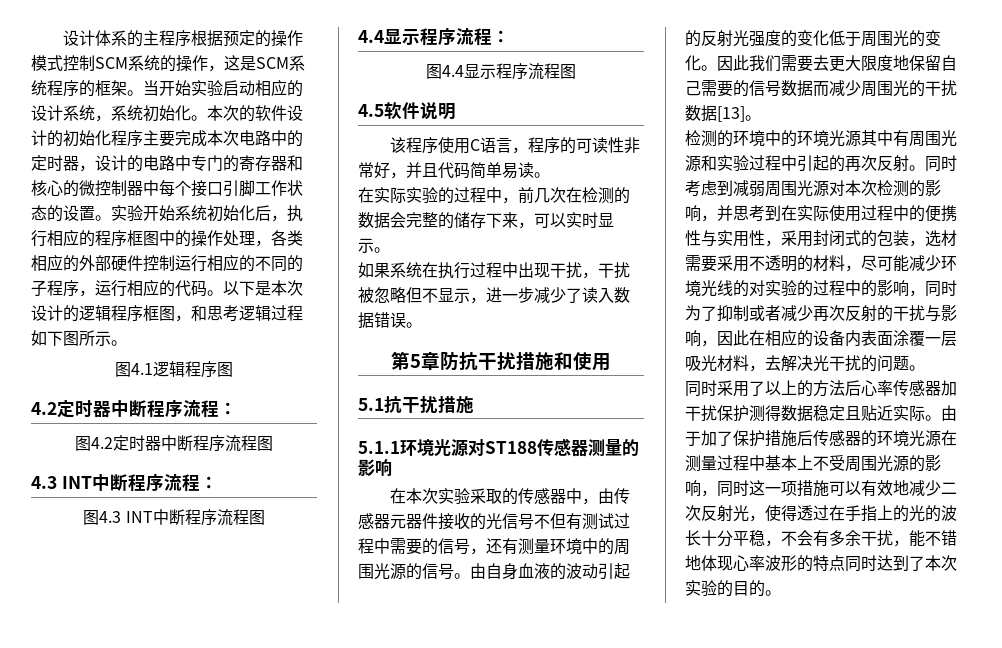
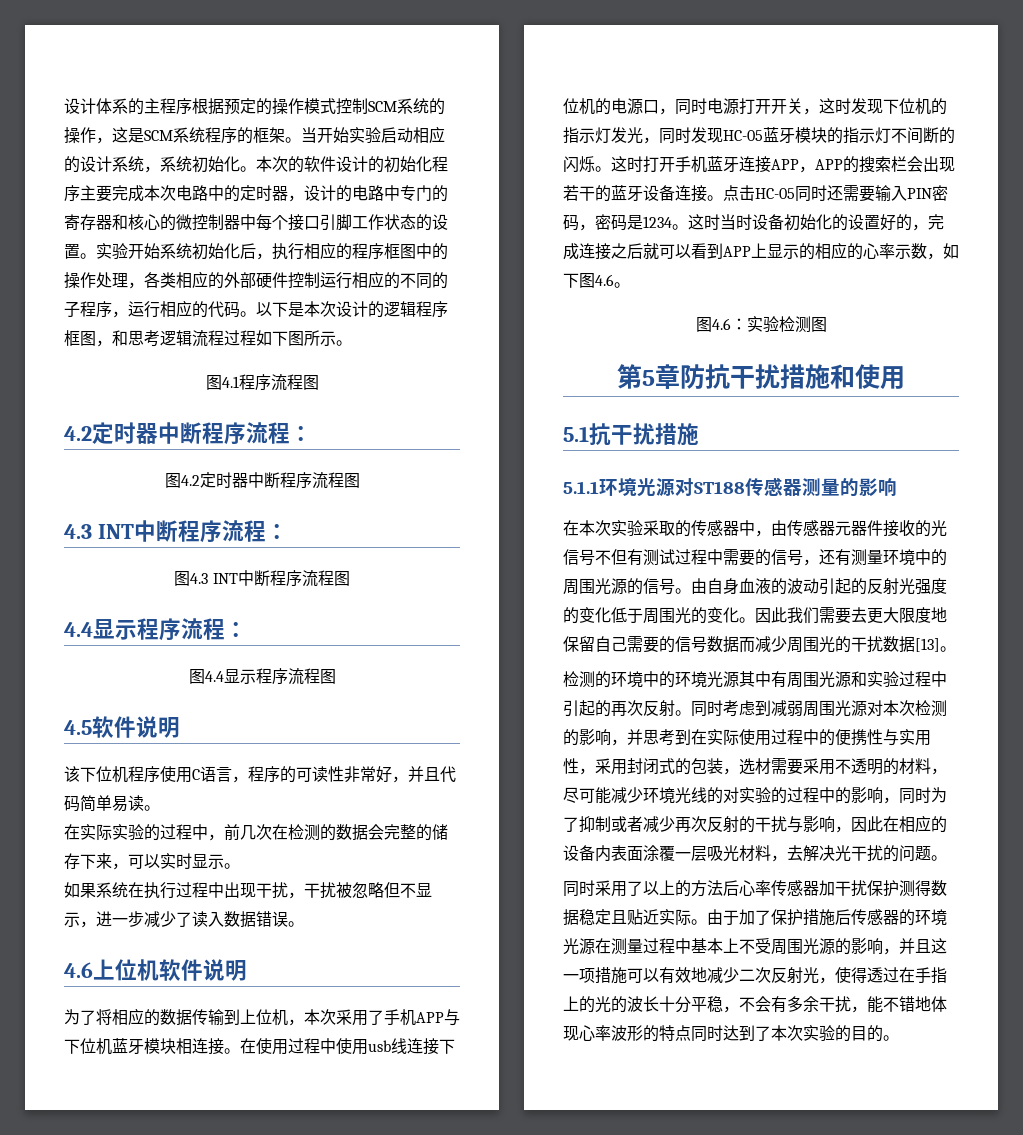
(271, 313) none -> [192,330,224,347] 流程
[153,361,217,378] 逻辑程序 -> [238,374,303,391] 程序流程
(407, 145) none -> [80,766,128,783] 下位机
(422, 325) none -> [64,959,247,981] [64,1008,460,1026] [64,1038,455,1055] [563,98,947,115] [563,127,955,144] [563,156,955,173] [563,185,948,202] [563,214,944,231] [563,242,959,260] [563,273,630,288] [695,316,827,333] // 4.6上位机软件说明 // 为了将相应的数据传输到上位机，本次采用了手机APP与下位机蓝牙模块相连接。在使用过程中使用usb线连接下位机的电源口，同时电源打开开关，这时发现下位机的指示灯发光，同时发现HC-05蓝牙模块的指示灯不间断的闪烁。这时打开手机蓝牙连接APP，APP的搜索栏会出现若干的蓝牙设备连接。点击HC-05同时还需要输入PIN密码，密码是1234。这时当时设备初始化的设置好的，完成连接之后就可以看到APP上显示的相应的心率示数，如下图4.6。 // 图4.6：实验检测图
[717,480,749,497] 同时 -> [899,938,931,954] 并且

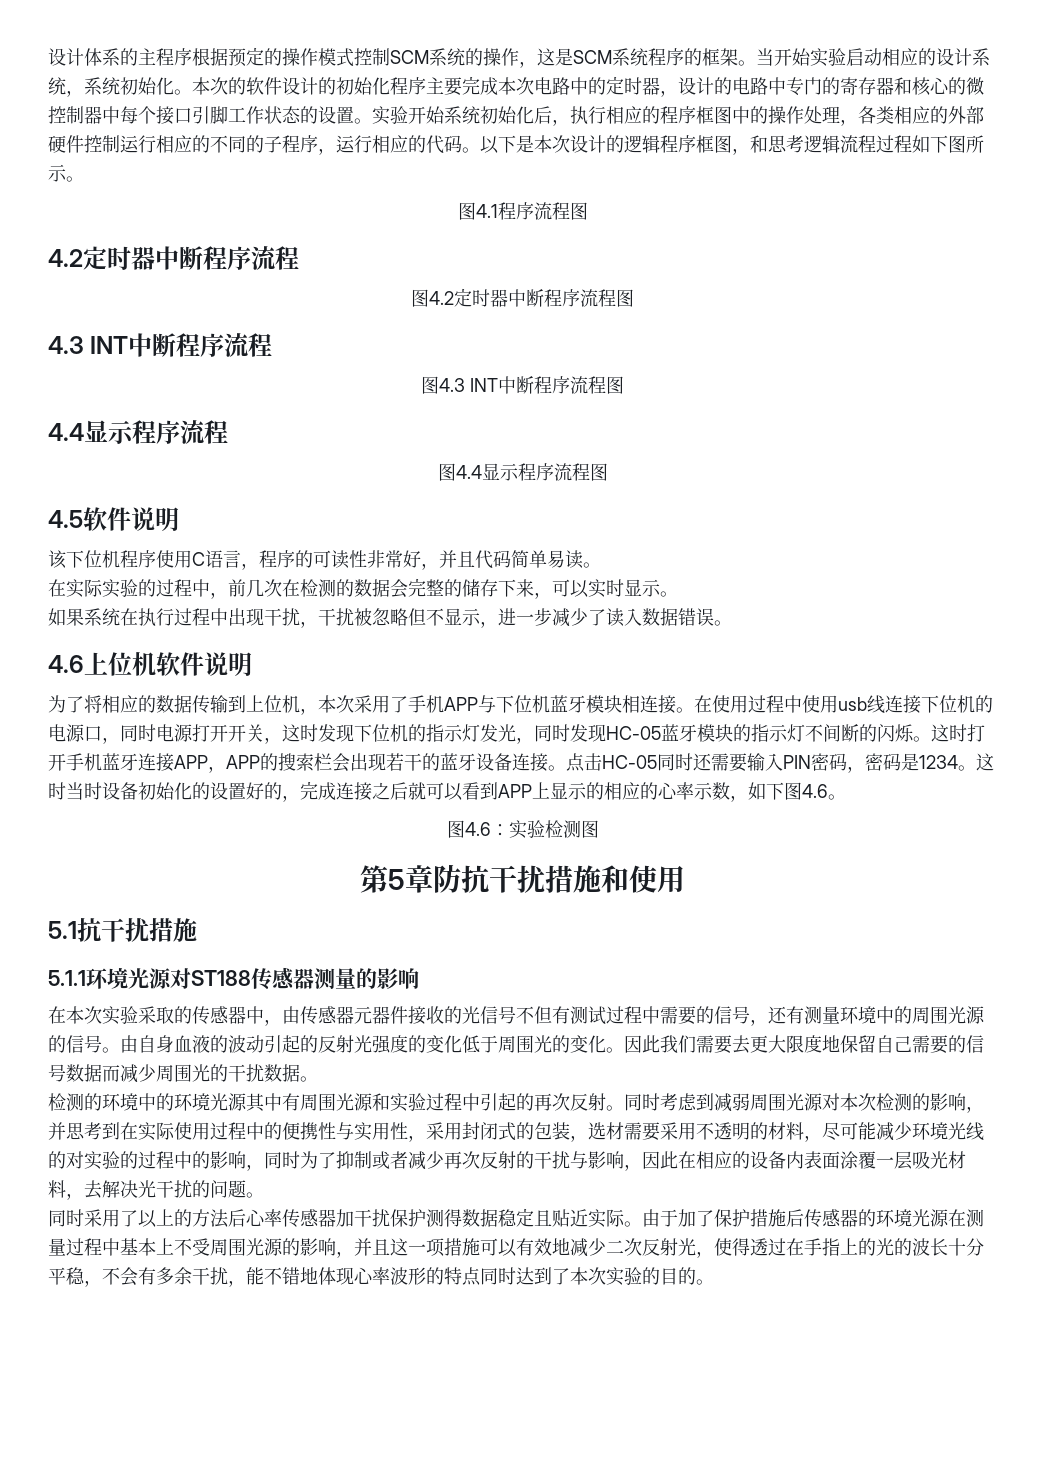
[290,425,312,441] ： -> (299, 258) none
[265,523,288,539] ： -> (273, 345) none
[225,621,247,637] ： -> (228, 432) none
[915,638,940,652] [13] -> (300, 1073) none

